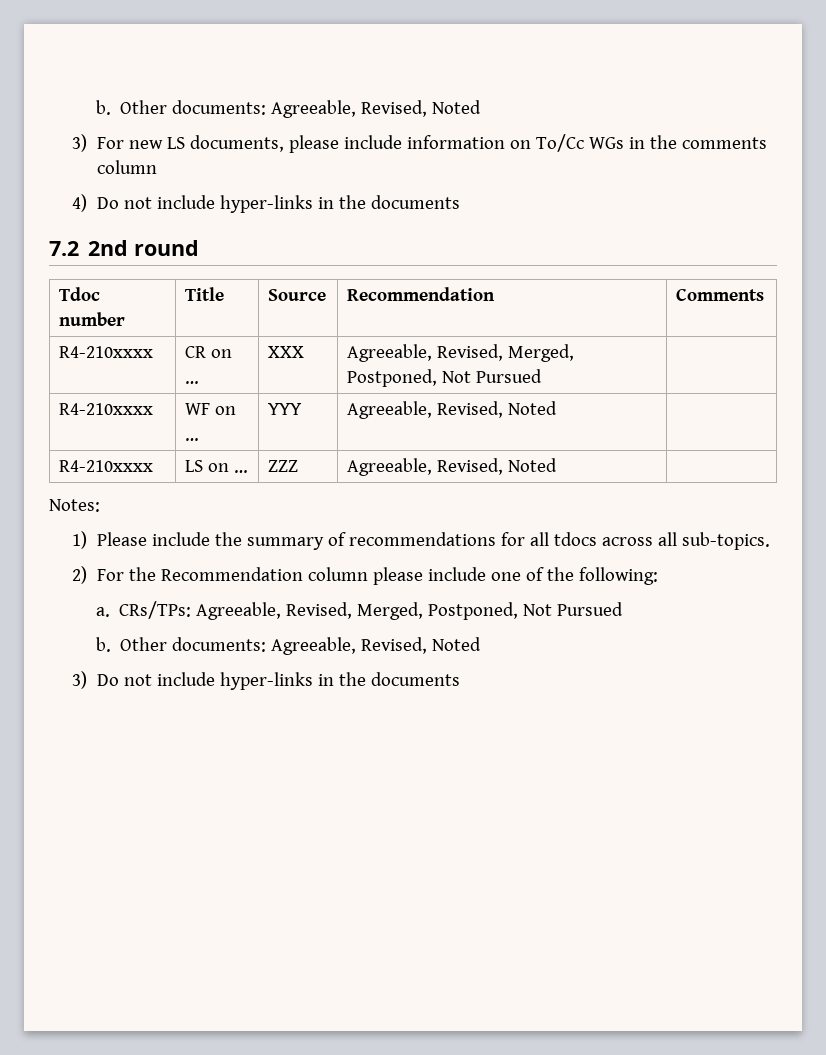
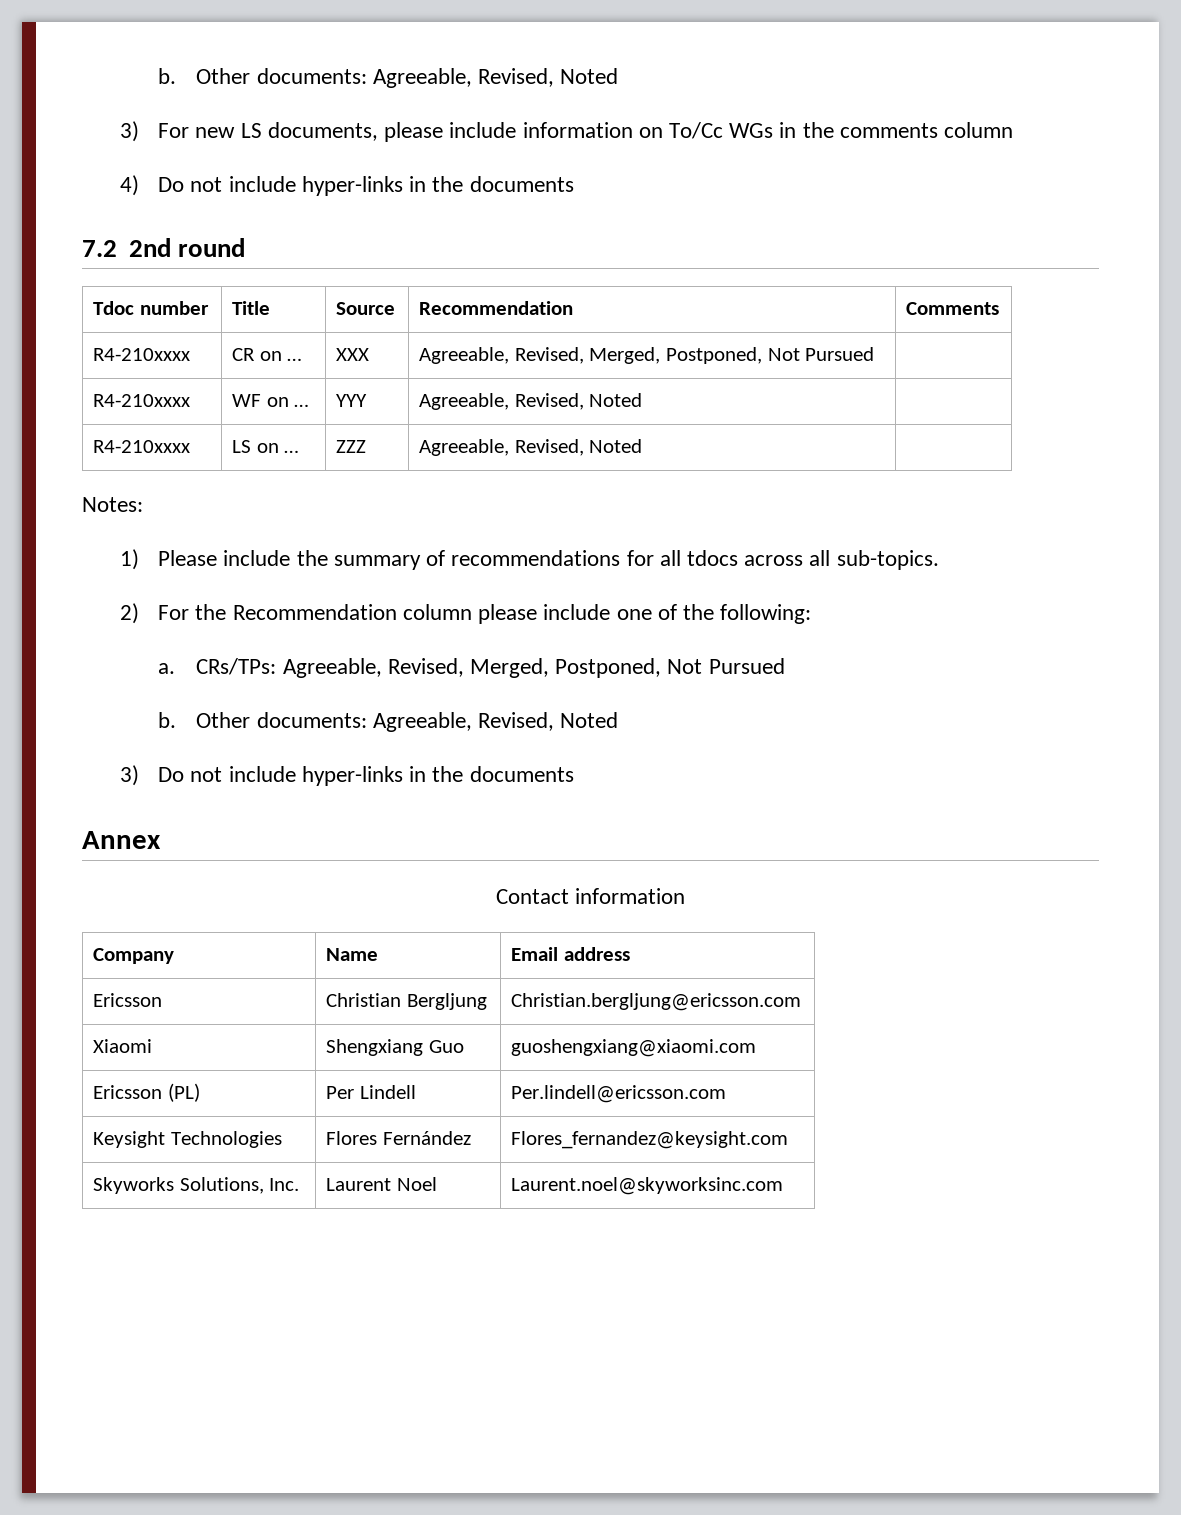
(460, 679) none -> [82,831,161,849] [495,888,686,904] [93,948,175,964] [326,948,379,961] [511,947,630,961] [93,993,163,1007] [326,993,487,1010] [511,993,802,1011] [93,1039,153,1053] [326,1039,464,1056] [511,1039,757,1057] [93,1083,200,1102] [326,1085,416,1099] [511,1085,727,1103] [93,1131,282,1148] [326,1131,471,1145] [511,1131,789,1149] [93,1177,300,1194] [326,1177,437,1191] [511,1177,784,1195] // Annex // Contact information // Company | Name | Email address // Ericsson | Christian Bergljung | Christian.bergljung@ericsson.com // Xiaomi | Shengxiang Guo | guoshengxiang@xiaomi.com // Ericsson (PL) | Per Lindell | Per.lindell@ericsson.com // Keysight Technologies | Flores Fernández | Flores_fernandez@keysight.com // Skyworks Solutions, Inc. | Laurent Noel | Laurent.noel@skyworksinc.com

